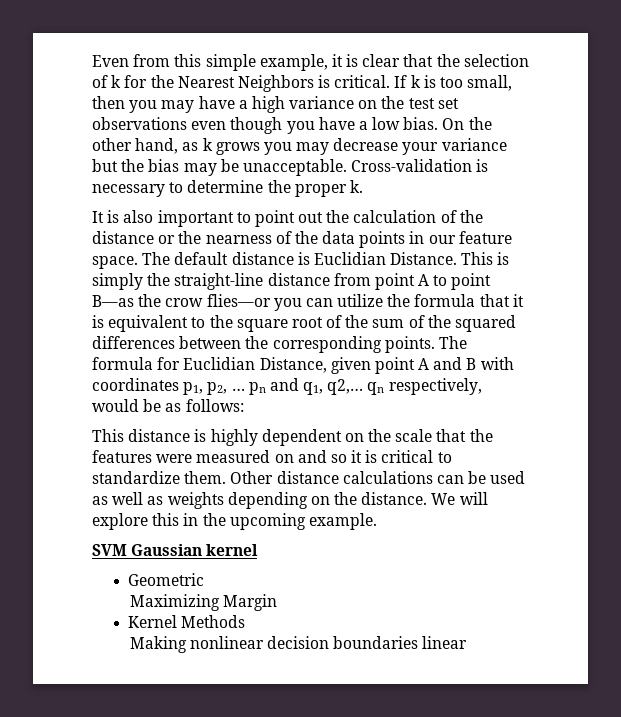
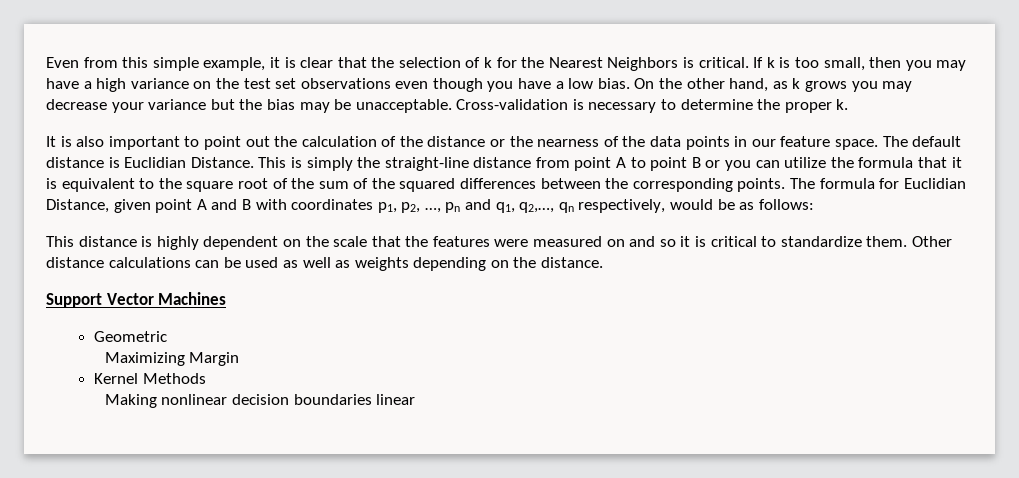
[92,294,271,307] B—as the crow flies—or -> [691,157,721,168] B or
[231,388,245,391] … -> [424,208,441,213] …,
[327,379,364,395] q2,… -> [519,202,555,213] q2,…,
[431,492,488,505] [92,513,377,530] [92,544,259,556] We will explore this in the upcoming example. // SVM Gaussian kernel -> [46,292,227,308] // Support Vector Machines

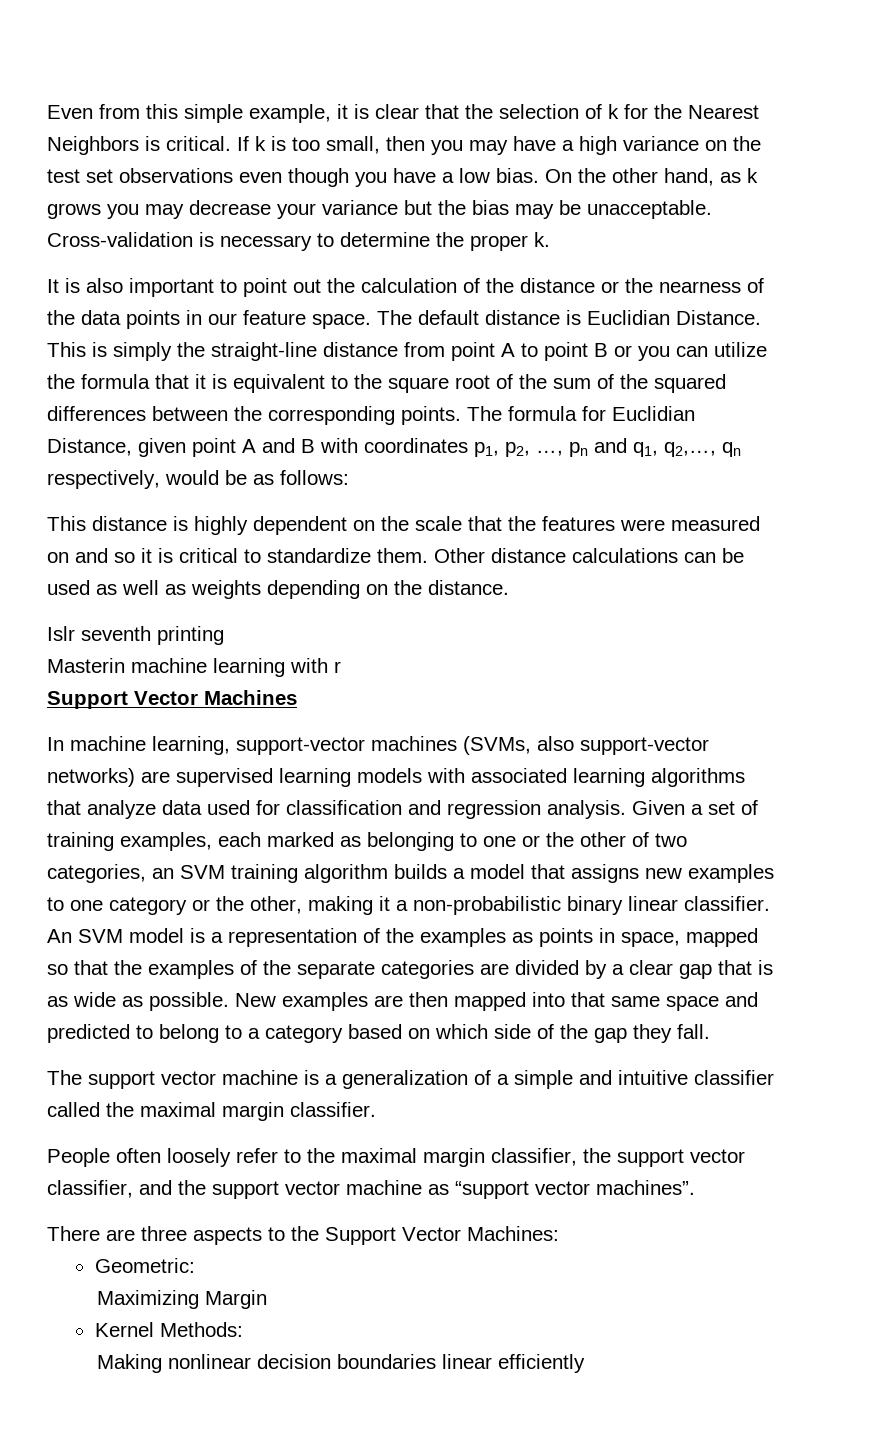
[46,292,227,308] [94,331,168,342] Support Vector Machines // Geometric -> [47,626,224,645] [47,658,341,677] [47,690,297,709] [47,736,709,755] [47,768,745,787] [47,800,758,819] [47,832,687,851] [47,864,774,883] [47,896,770,915] [47,928,758,947] [47,960,773,979] [47,992,758,1011] [47,1024,710,1043] [47,1070,774,1089] [47,1102,376,1121] [47,1148,745,1167] [47,1180,695,1199] [47,1226,559,1245] [94,1258,195,1273] Islr seventh printing // Masterin machine learning with r // Support Vector Machines // In machine learning, support-vector machines (SVMs, also support-vector networks) are supervised learning models with associated learning algorithms that analyze data used for classification and regression analysis. Given a set of training examples, each marked as belonging to one or the other of two categories, an SVM training algorithm builds a model that assigns new examples to one category or the other, making it a non-probabilistic binary linear classifier. An SVM model is a representation of the examples as points in space, mapped so that the examples of the separate categories are divided by a clear gap that is as wide as possible. New examples are then mapped into that same space and predicted to belong to a category based on which side of the gap they fall. // The support vector machine is a generalization of a simple and intuitive classifier called the maximal margin classifier. // People often loosely refer to the maximal margin classifier, the support vector classifier, and the support vector machine as “support vector machines”. // There are three aspects to the Support Vector Machines: // Geometric:
[142,373,206,384] Methods -> [159,1322,243,1337] Methods:
(416, 399) none -> [498,1354,586,1373] efficiently

